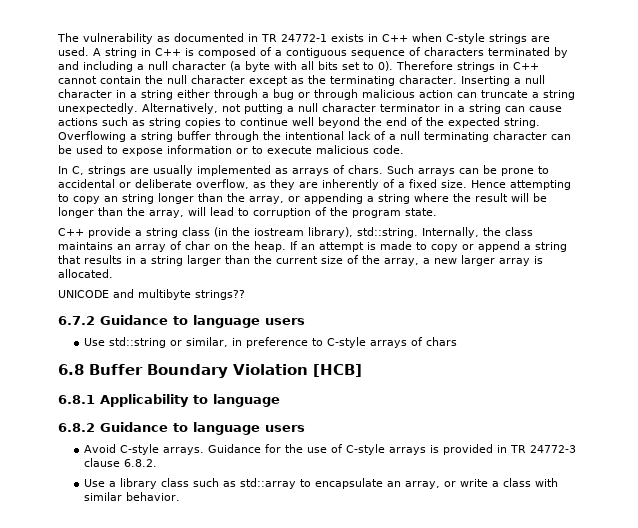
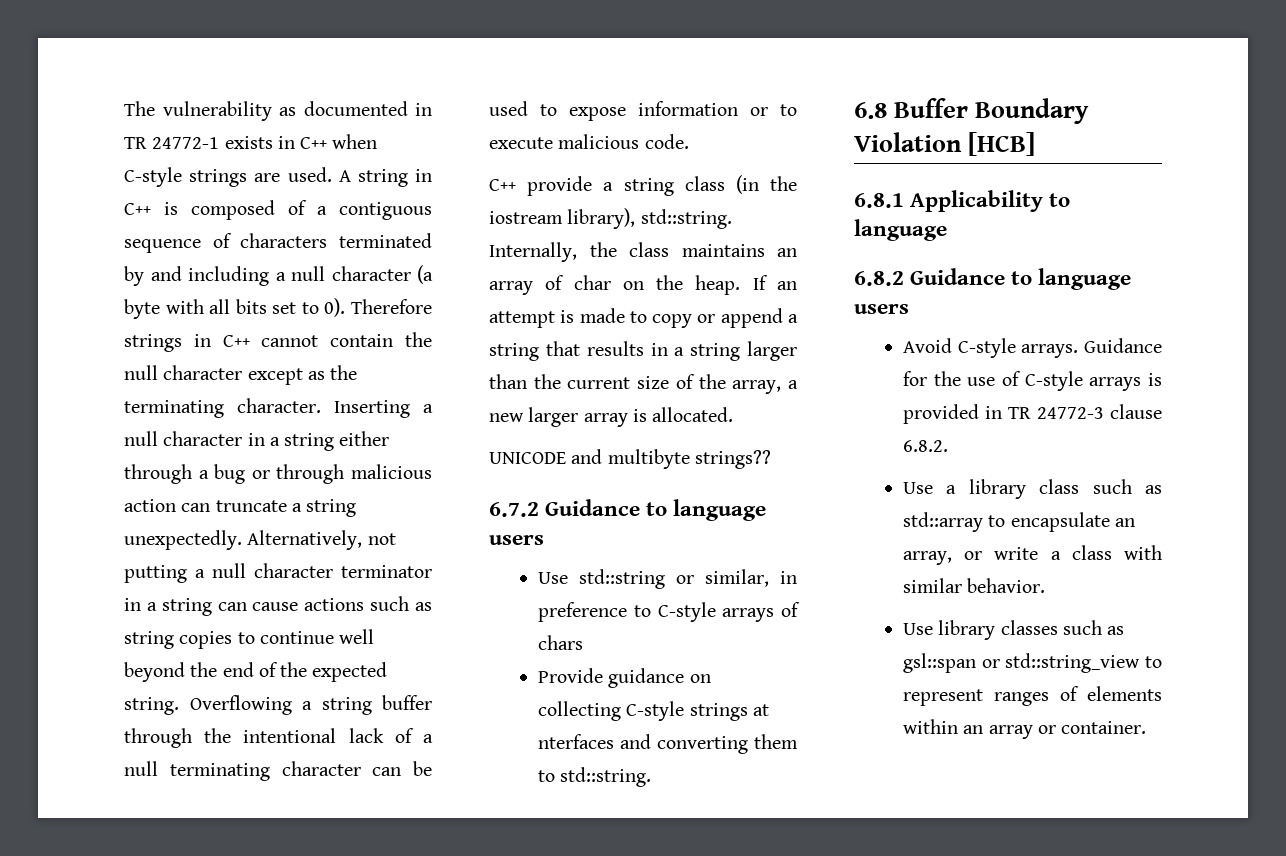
[58,165,549,176] [58,179,571,190] [58,193,547,204] [58,207,437,218] // In C, strings are usually implemented as arrays of chars. Such arrays can be prone to accidental or deliberate overflow, as they are inherently of a fixed size. Hence attempting to copy an string longer than the array, or appending a string where the result will be longer than the array, will lead to corruption of the program state. -> (689, 141) none
(458, 341) none -> [538,668,711,688] [538,701,769,721] [538,734,798,754] [538,767,652,787] // Provide guidance on collecting C-style strings at nterfaces and converting them to std::string.
(181, 496) none -> [903,620,1125,640] [903,653,1162,673] [903,686,1162,706] [903,719,1147,739] // Use library classes such as gsl::span or std::string_view to represent ranges of elements within an array or container.

